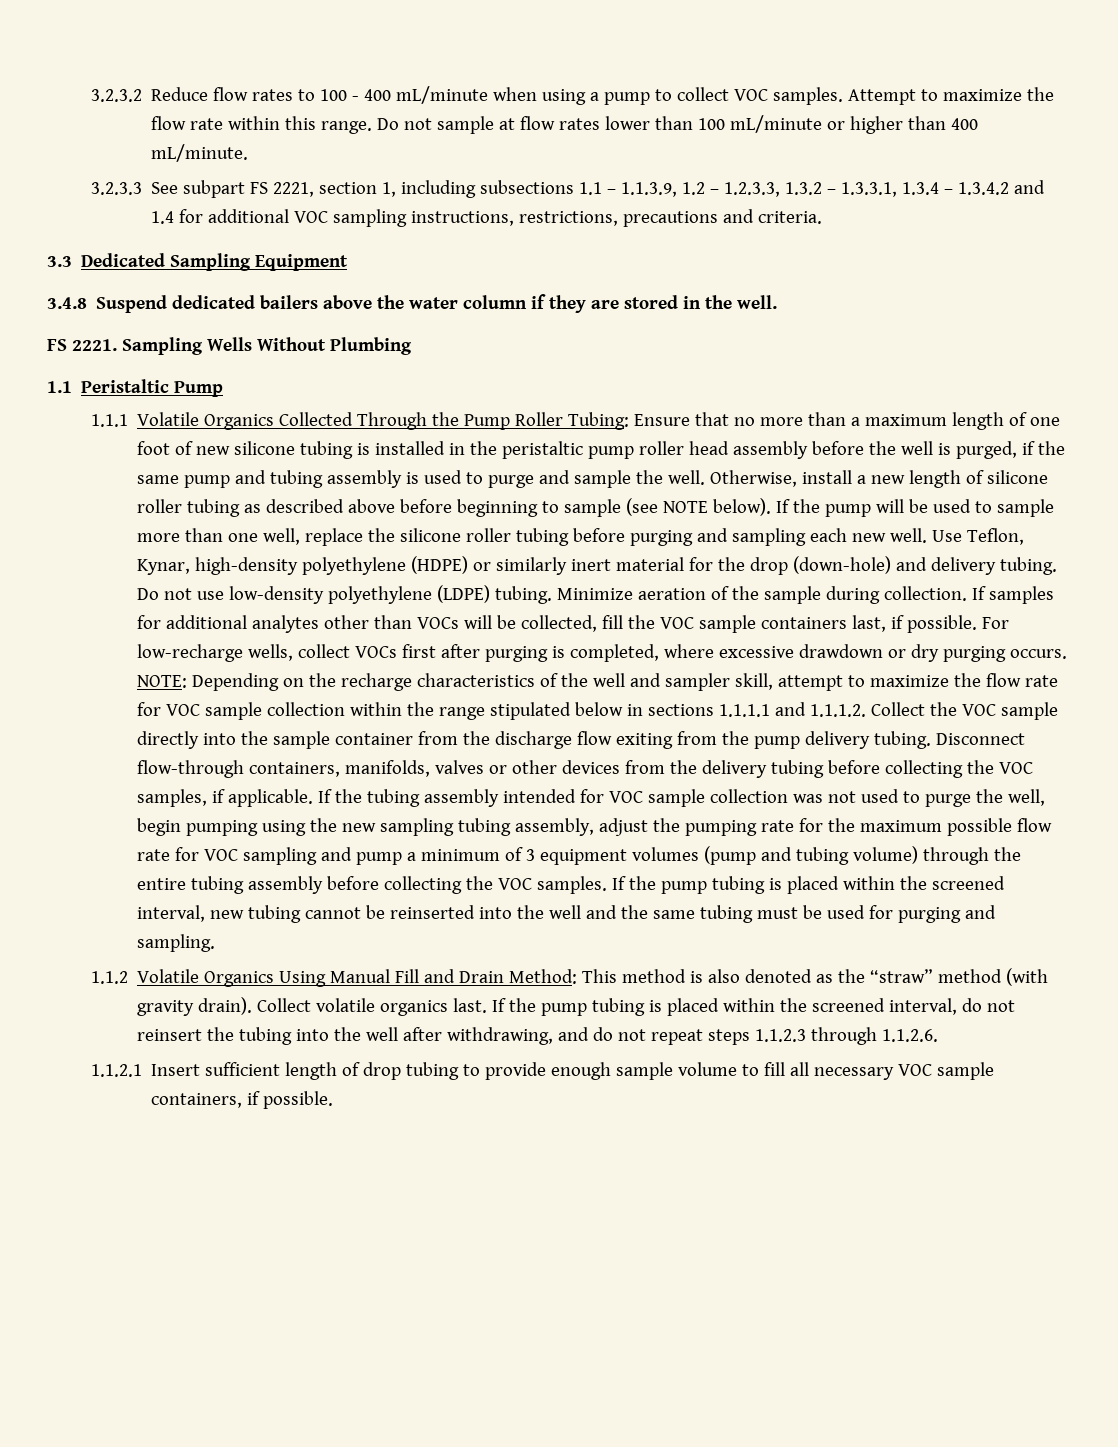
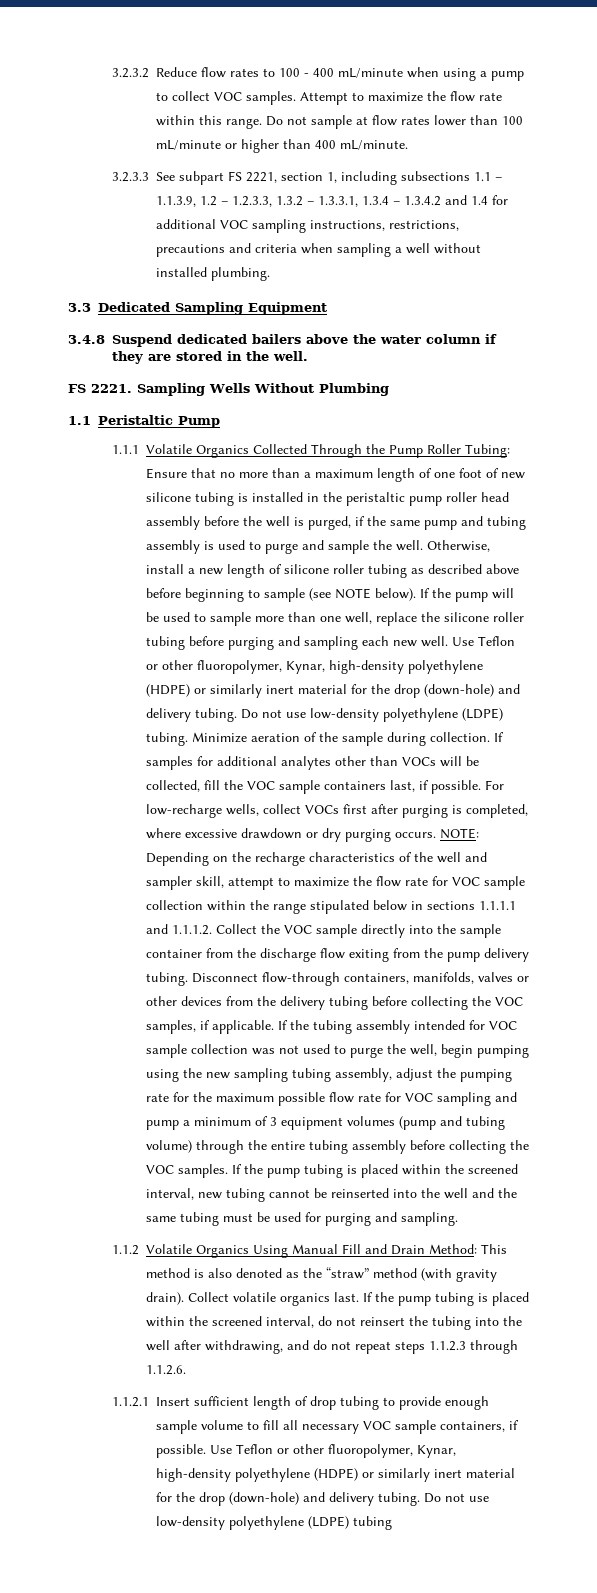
[758,211,823,224] criteria. -> [254,243,481,257] [155,267,270,281] criteria when sampling a well without installed plumbing.
[967,528,1025,545] Teflon, -> [477,636,515,646] [145,660,282,674] Teflon or other fluoropolymer,
(334, 1100) none -> [209,1444,456,1458] [155,1468,515,1482] [155,1492,489,1506] [155,1516,392,1530] Use Teflon or other fluoropolymer, Kynar, high-density polyethylene (HDPE) or similarly inert material for the drop (down-hole) and delivery tubing. Do not use low-density polyethylene (LDPE) tubing

